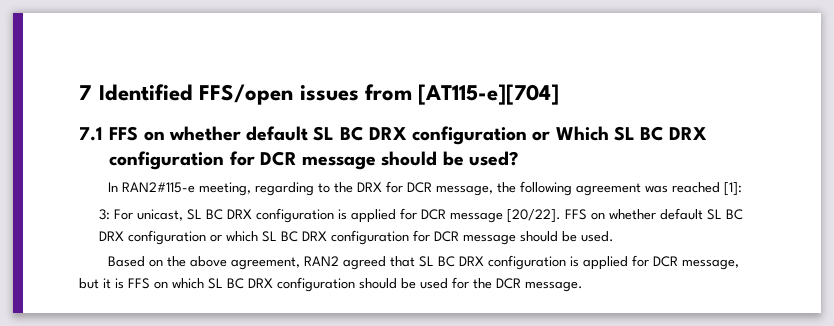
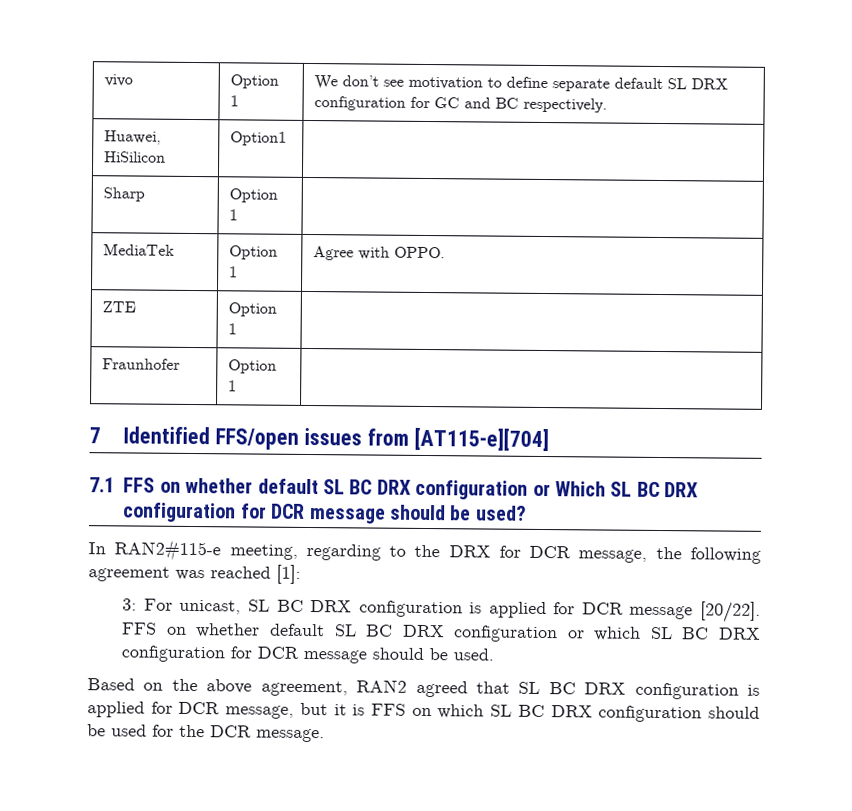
(79, 92) none -> [104,74,134,87] [230,74,280,89] [230,95,240,107] [314,75,729,92] [314,96,608,113] [104,130,162,145] [104,151,167,163] [230,131,288,146] [103,187,146,202] [229,188,279,203] [229,209,239,221] [103,243,176,256] [229,245,279,260] [229,266,239,278] [313,246,446,261] [102,301,137,313] [228,302,278,317] [228,323,238,335] [102,358,181,370] [228,359,278,374] [228,380,238,392] vivo | Option 1 | We don’t see motivation to define separate default SL DRX configuration for GC and BC respectively. // Huawei, HiSilicon | Option1 | // Sharp | Option 1 | // MediaTek | Option 1 | Agree with OPPO. // ZTE | Option 1 | // Fraunhofer | Option 1 | //

